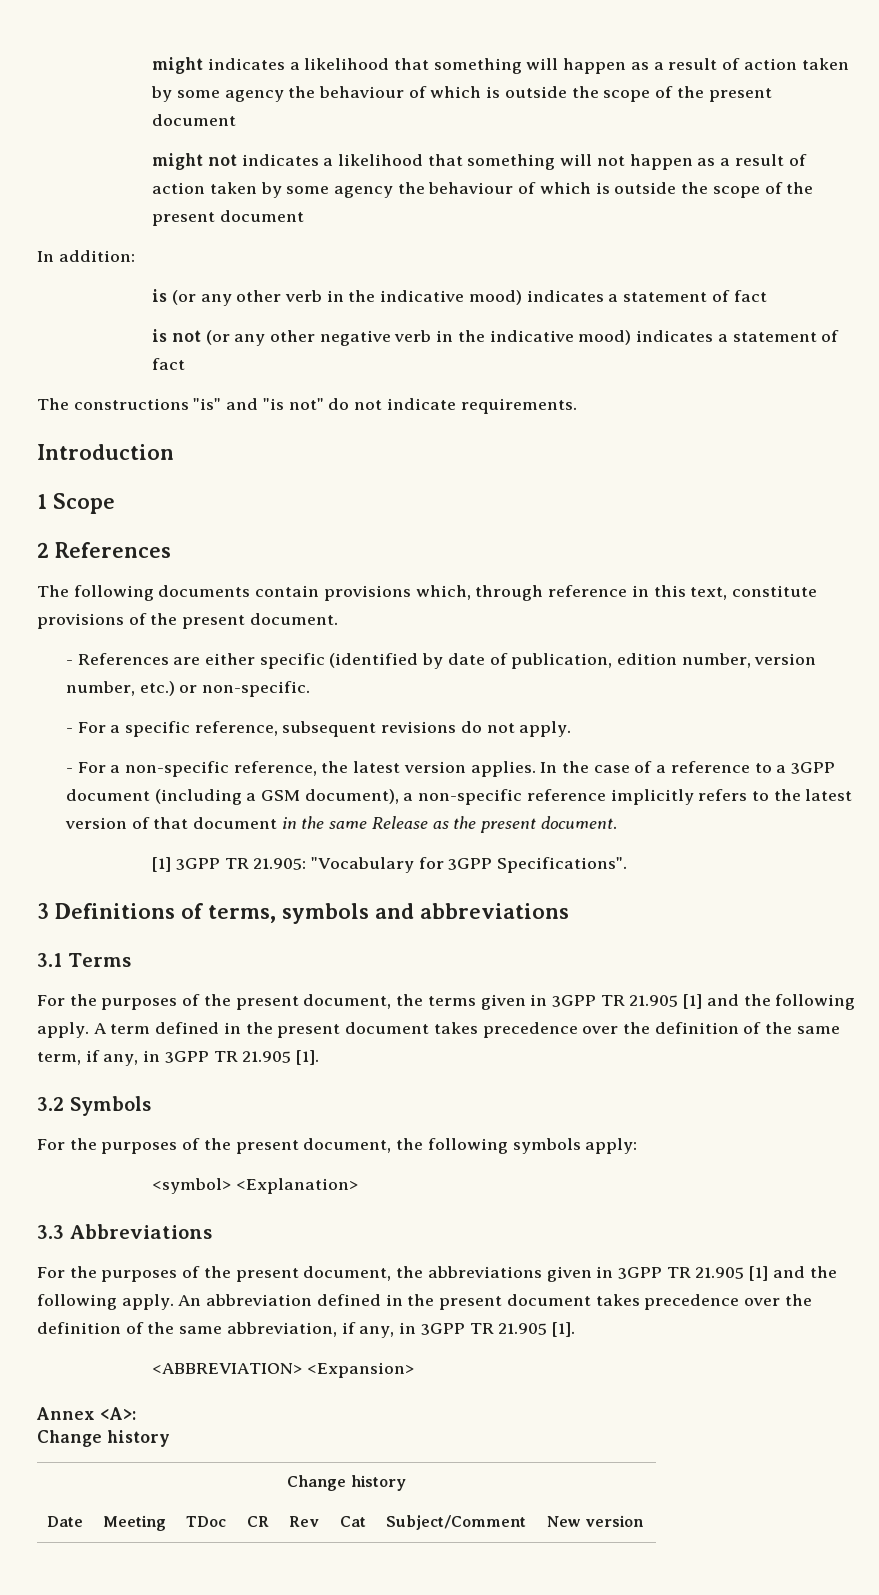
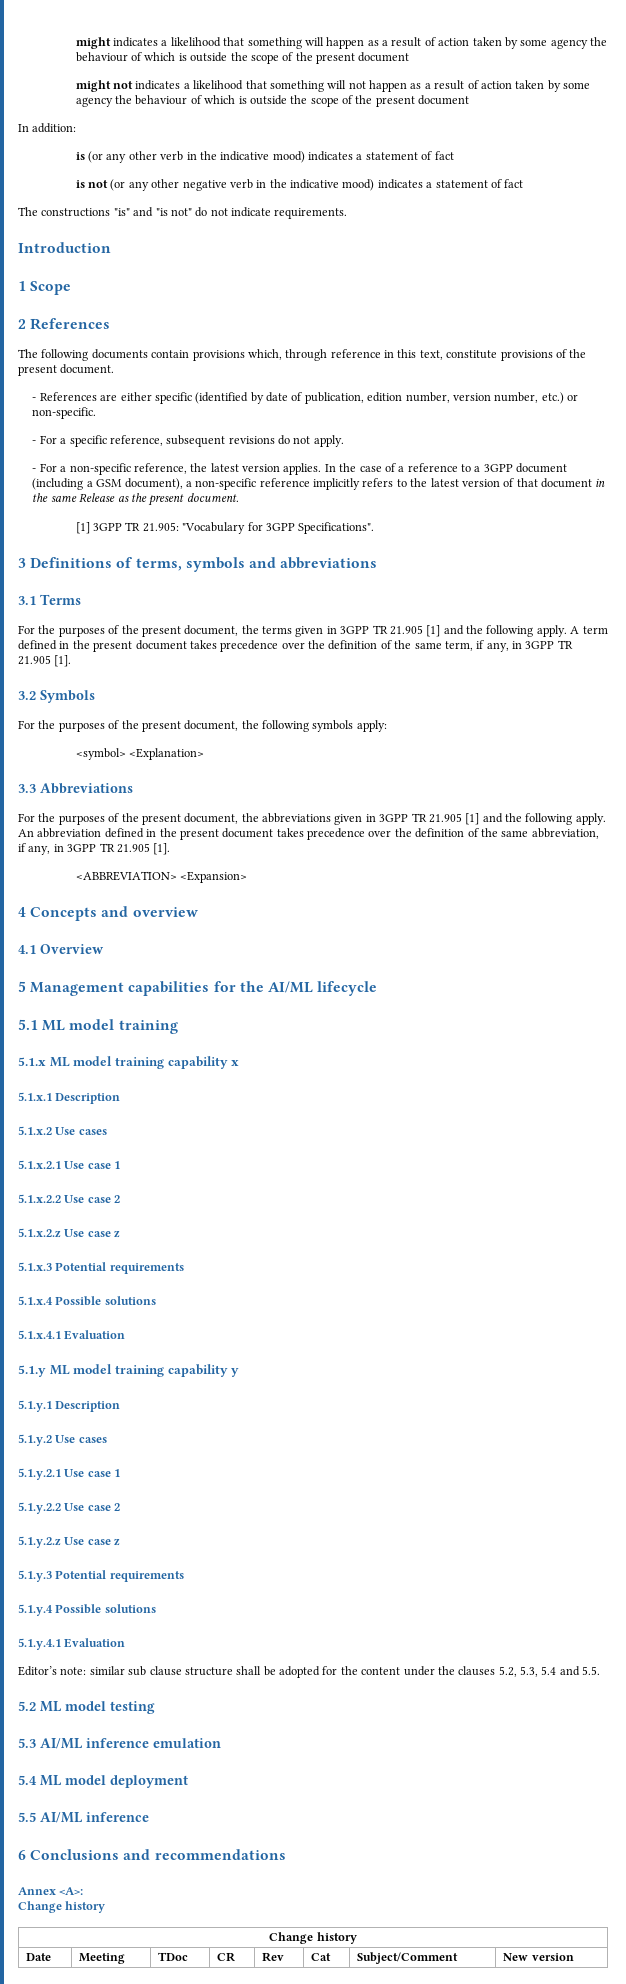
(414, 1370) none -> [18,906,198,921] [18,944,104,954] [18,981,378,996] [18,1019,178,1034] [18,1056,240,1069] [18,1092,121,1104] [18,1126,107,1135] [18,1160,121,1169] [18,1194,121,1203] [18,1228,121,1238] [18,1262,184,1274] [18,1296,156,1306] [18,1330,126,1340] [18,1364,240,1377] [18,1400,121,1412] [18,1434,107,1446] [18,1468,121,1480] [18,1502,121,1514] [18,1536,121,1548] [18,1570,184,1582] [18,1604,156,1616] [18,1638,126,1650] [18,1666,601,1678] [18,1701,155,1714] [18,1738,221,1749] [18,1775,188,1788] [18,1812,149,1823] [18,1849,286,1860] // 4 Concepts and overview // 4.1 Overview // 5 Management capabilities for the AI/ML lifecycle // 5.1 ML model training // 5.1.x ML model training capability x // 5.1.x.1 Description // 5.1.x.2 Use cases // 5.1.x.2.1 Use case 1 // 5.1.x.2.2 Use case 2 // 5.1.x.2.z Use case z // 5.1.x.3 Potential requirements // 5.1.x.4 Possible solutions // 5.1.x.4.1 Evaluation // 5.1.y ML model training capability y // 5.1.y.1 Description // 5.1.y.2 Use cases // 5.1.y.2.1 Use case 1 // 5.1.y.2.2 Use case 2 // 5.1.y.2.z Use case z // 5.1.y.3 Potential requirements // 5.1.y.4 Possible solutions // 5.1.y.4.1 Evaluation // Editor’s note: similar sub clause structure shall be adopted for the content under the clauses 5.2, 5.3, 5.4 and 5.5. // 5.2 ML model testing // 5.3 AI/ML inference emulation // 5.4 ML model deployment // 5.5 AI/ML inference // 6 Conclusions and recommendations

